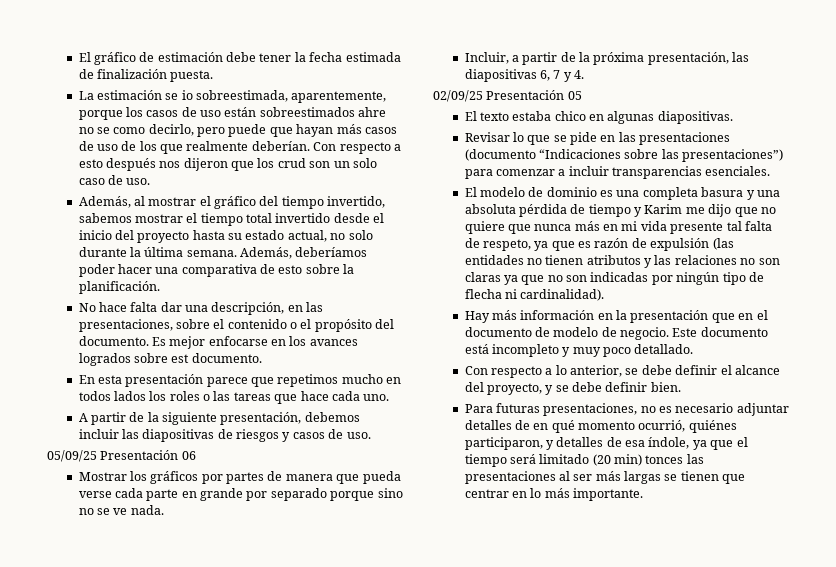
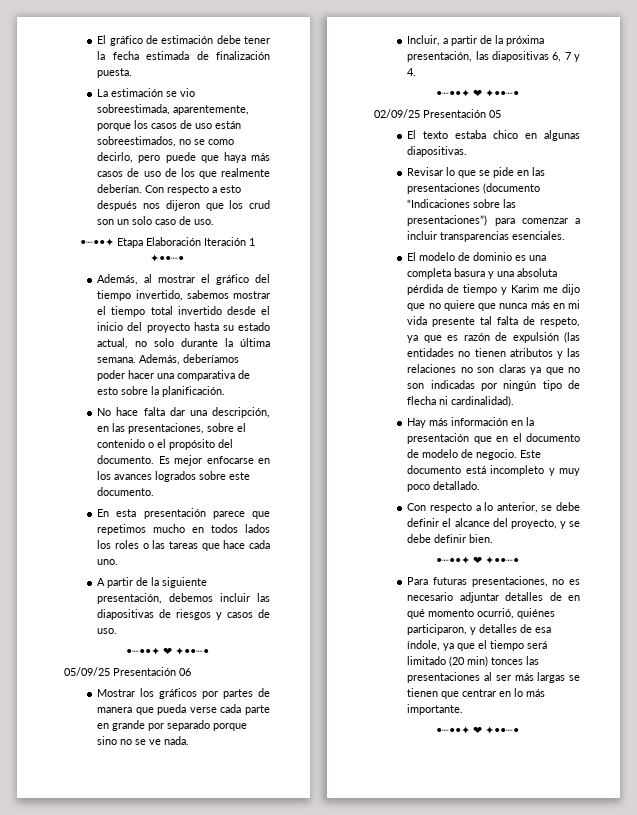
[181,90,193,100] io -> [180,88,196,97] vio
[259,107,387,117] sobreestimados ahre -> [97,136,177,147] sobreestimados,
[296,124,334,137] hayan -> [223,152,246,163] haya
(151, 181) none -> [79,237,255,248] [150,253,184,263] // •┈••✦ Etapa Elaboración Iteración 1 ✦••┈•
[171,354,190,363] est -> [229,472,251,480] este
(371, 435) none -> [125,646,209,656] // •┈••✦ ❤ ✦••┈•
(585, 74) none -> [435,88,519,98] // •┈••✦ ❤ ✦••┈•
(681, 387) none -> [435,555,519,565] // •┈••✦ ❤ ✦••┈•
(644, 494) none -> [435,725,519,735] // •┈••✦ ❤ ✦••┈•

